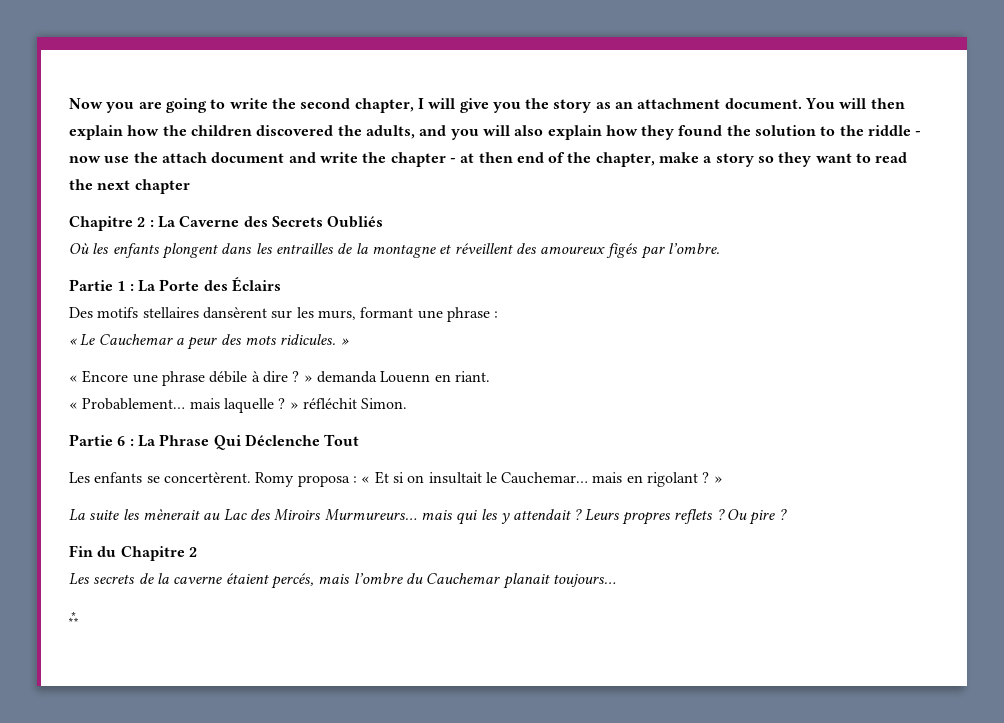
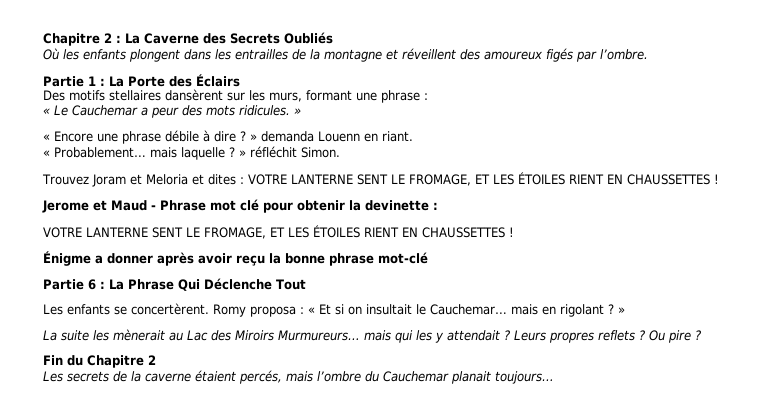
[69,98,905,113] [69,125,922,140] [69,152,908,167] [69,179,190,194] Now you are going to write the second chapter, I will give you the story as an attachment document. You will then explain how the children discovered the adults, and you will also explain how they found the solution to the riddle - now use the attach document and write the chapter - at then end of the chapter, make a story so they want to read the next chapter // -> (43, 39) none
(408, 403) none -> [42,172,719,187] [42,199,438,213] [43,225,514,239] [43,251,428,266] // Trouvez Joram et Meloria et dites : VOTRE LANTERNE SENT LE FROMAGE, ET LES ÉTOILES RIENT EN CHAUSSETTES ! // Jerome et Maud - Phrase mot clé pour obtenir la devinette : // VOTRE LANTERNE SENT LE FROMAGE, ET LES ÉTOILES RIENT EN CHAUSSETTES ! // Énigme a donner après avoir reçu la bonne phrase mot-clé
[68,612,79,622] // ⁂ -> (554, 377) none

